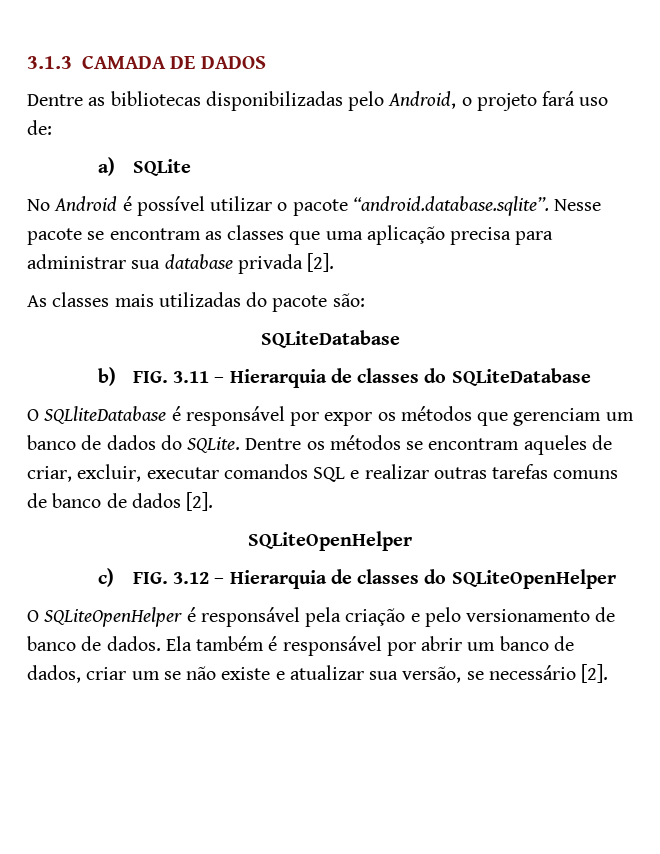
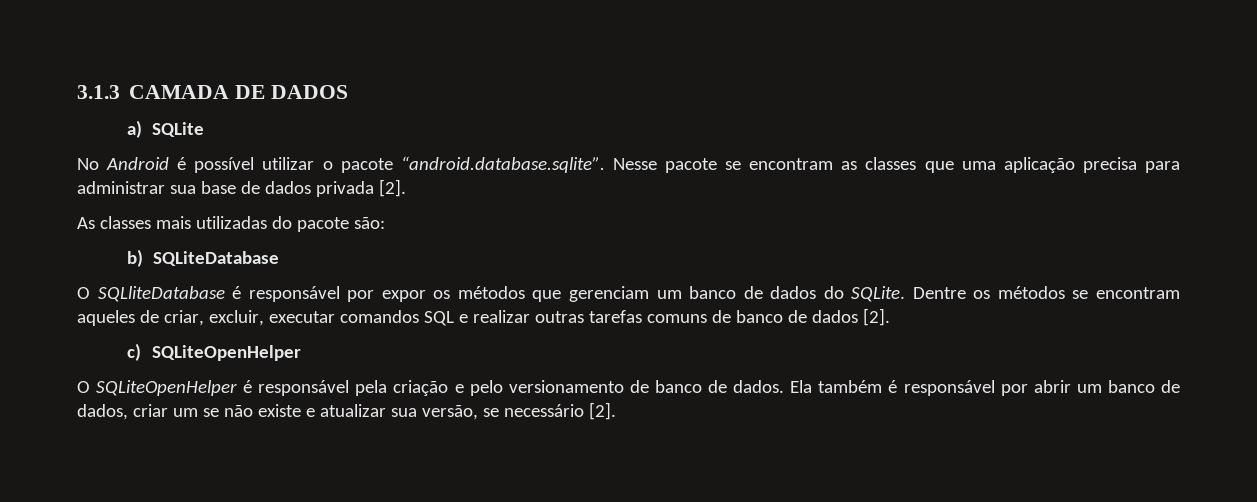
[27,91,609,111] [27,120,52,135] // Dentre as bibliotecas disponibilizadas pelo Android, o projeto fará uso de: -> (348, 92) none
[164,254,233,269] database -> [200,181,311,194] base de dados
[260,330,400,348] // SQLiteDatabase -> (385, 223) none
[132,368,447,388] FIG. 3.11 – Hierarquia de classes do -> (144, 258) none
[248,531,412,551] // SQLiteOpenHelper -> (890, 317) none
[132,569,447,589] FIG. 3.12 – Hierarquia de classes do -> (142, 352) none

